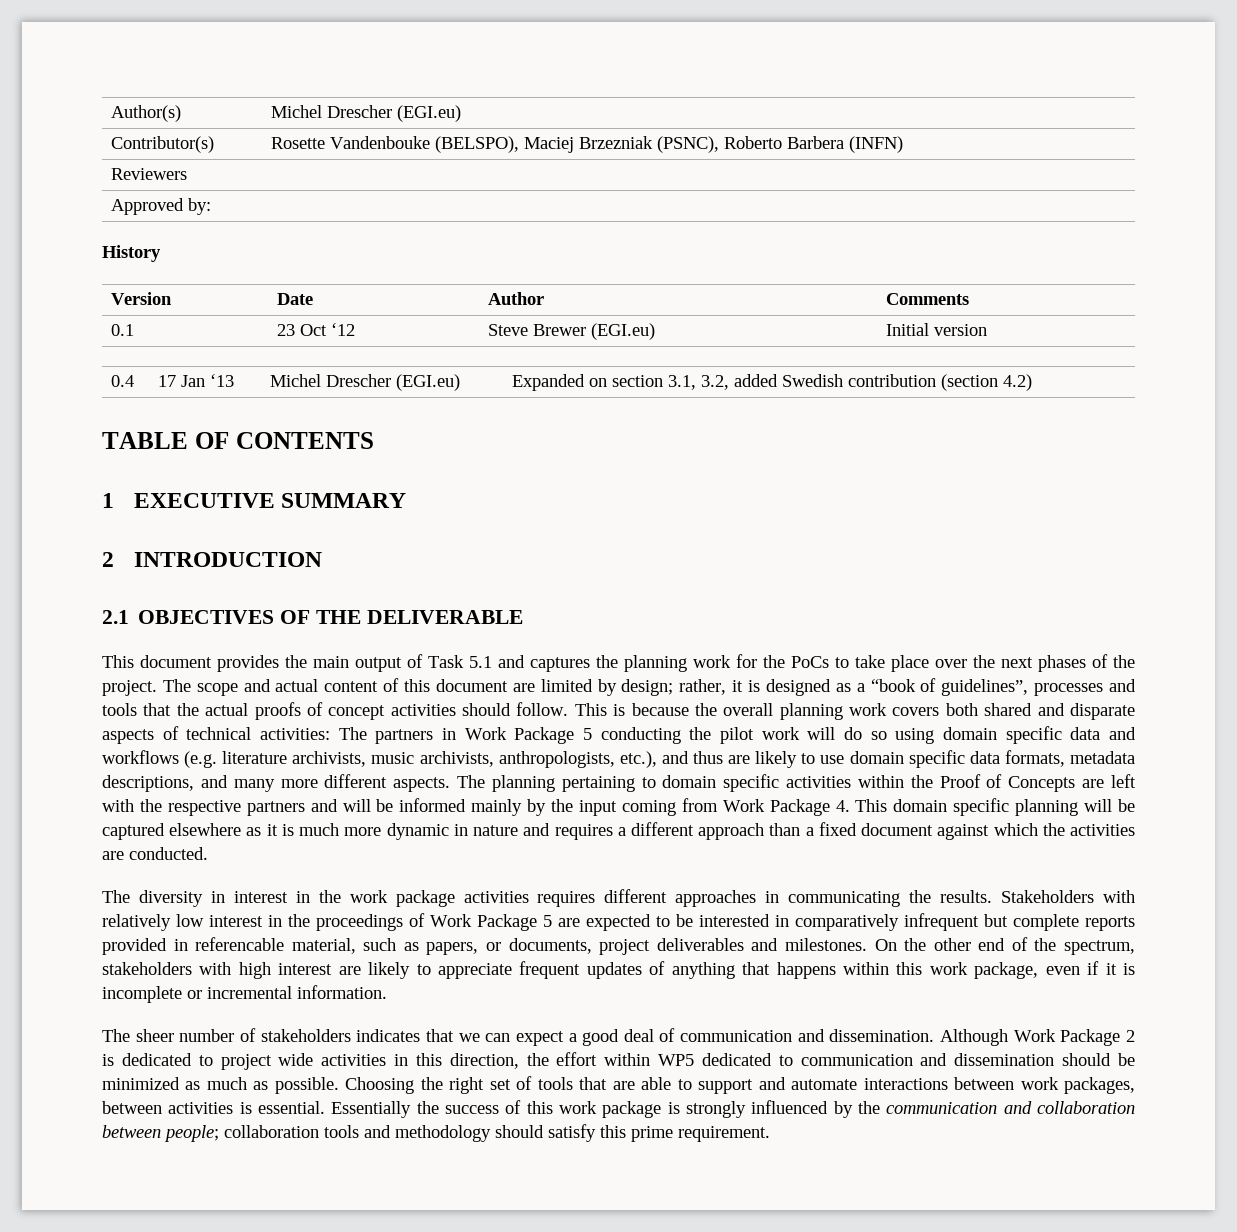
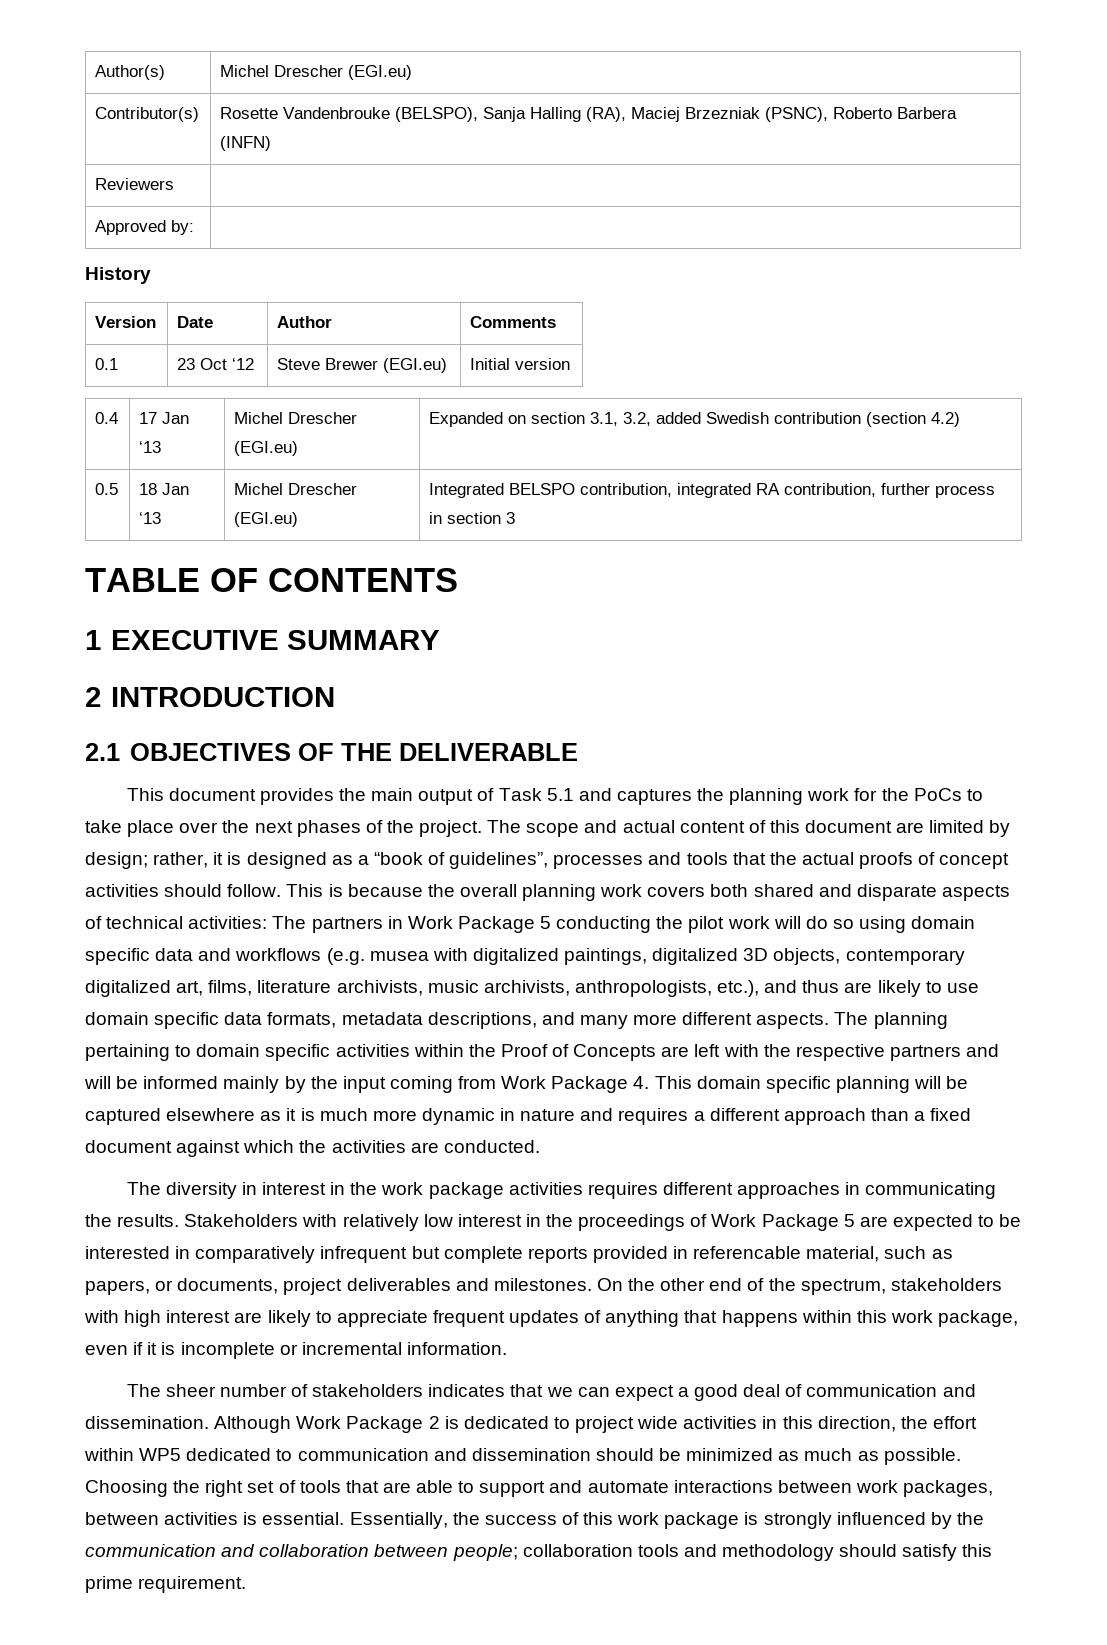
[329,136,519,153] Vandenbouke (BELSPO), -> [283,107,627,122] Vandenbrouke (BELSPO), Sanja Halling (RA),
(1032, 382) none -> [95,483,119,495] [139,483,190,495] [139,512,162,524] [234,483,358,495] [234,512,299,527] [429,483,996,498] [429,512,516,524] // 0.5 | 18 Jan ‘13 | Michel Drescher (EGI.eu) | Integrated BELSPO contribution, integrated RA contribution, further process in section 3
(218, 759) none -> [369,948,965,965] [85,980,253,997] musea with digitalized paintings, digitalized 3D objects, contemporary digitalized art, films,
[331,1101,412,1118] Essentially -> [349,1512,448,1529] Essentially,

